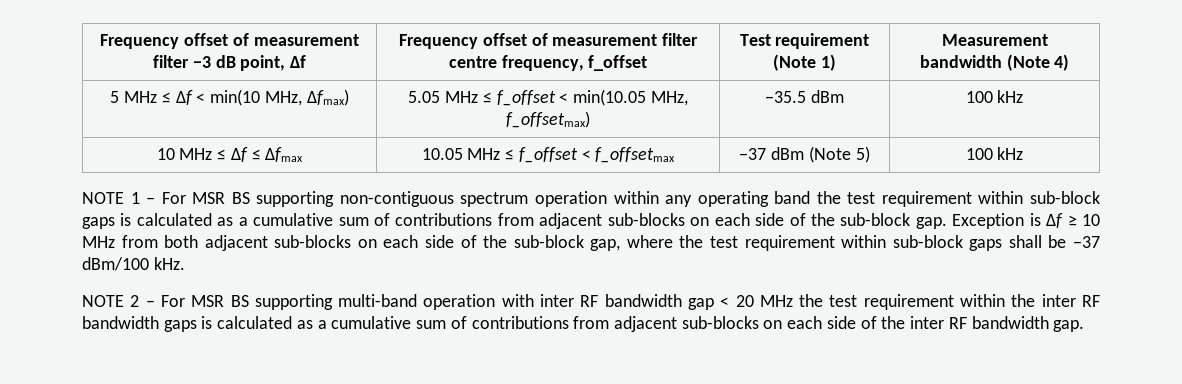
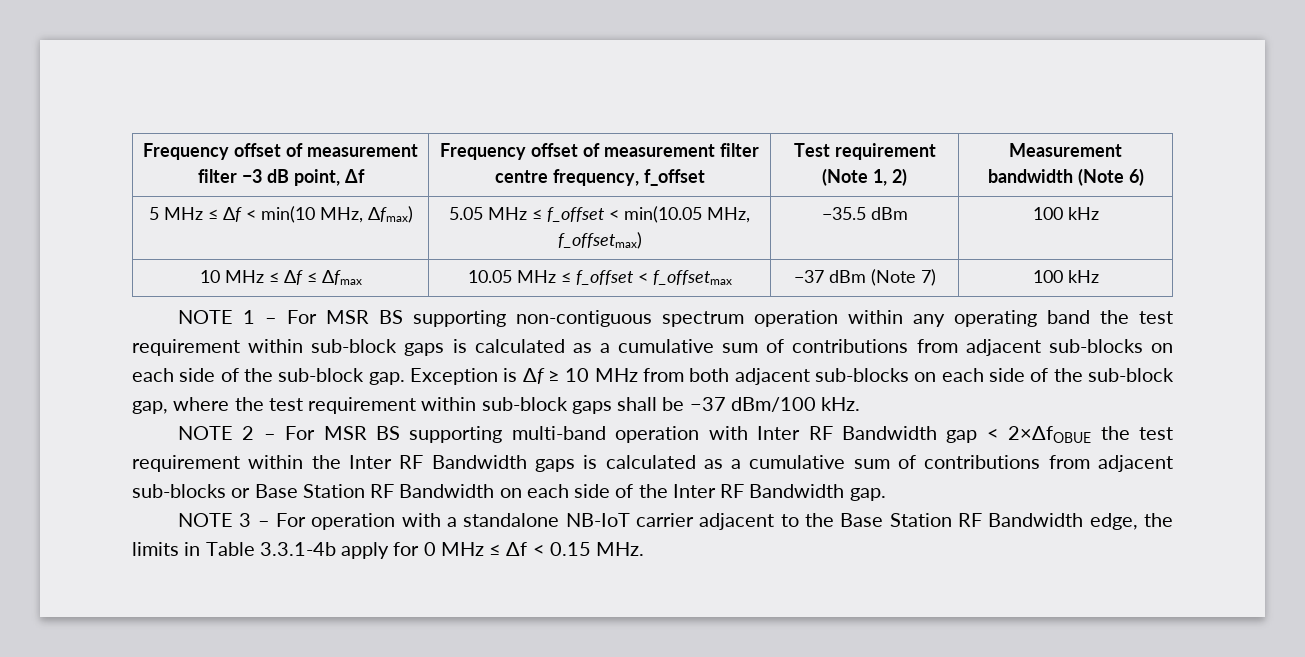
[820,54,836,71] 1) -> [873,168,907,186] 1, 2)
[1054,54,1070,71] 4) -> [1128,168,1144,186] 6)
[855,146,870,163] 5) -> [920,269,936,286] 7)
[540,294,793,310] inter RF bandwidth gap < 20 MHz -> [757,426,1092,443] Inter RF Bandwidth gap < 2×ΔfOBUE
[1041,294,1101,307] [82,316,159,329] inter RF bandwidth -> [348,455,527,469] Inter RF Bandwidth
[763,316,1085,332] on each side of the inter RF bandwidth gap. -> [231,484,886,501] [177,513,1173,530] [132,542,645,559] or Base Station RF Bandwidth on each side of the Inter RF Bandwidth gap. // NOTE 3 – For operation with a standalone NB-IoT carrier adjacent to the Base Station RF Bandwidth edge, the limits in Table 3.3.1-4b apply for 0 MHz ≤ Δf < 0.15 MHz.

